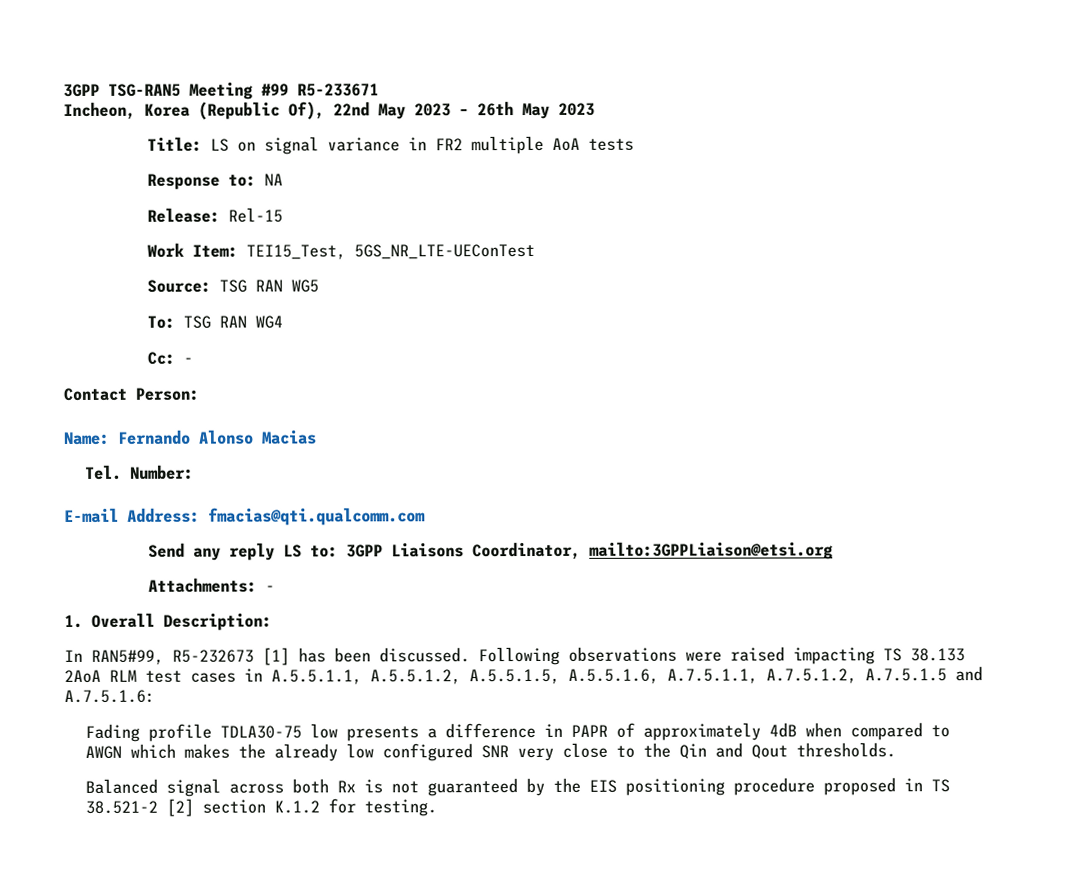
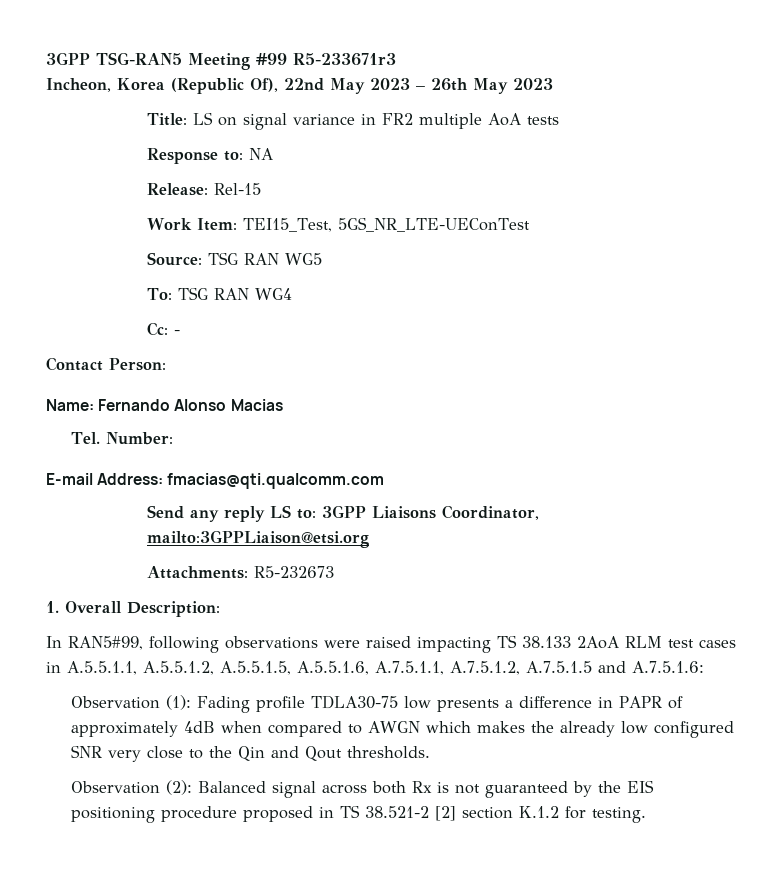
[297,83,379,97] R5-233671 -> [293,53,396,66] R5-233671r3
[264,585,275,592] - -> [253,566,334,578] R5-232673
[172,646,560,666] R5-232673 [1] has been discussed. Following -> [149,636,219,653] following
(155, 696) none -> [71,695,192,710] Observation (1):
(896, 750) none -> [71,780,193,795] Observation (2):

